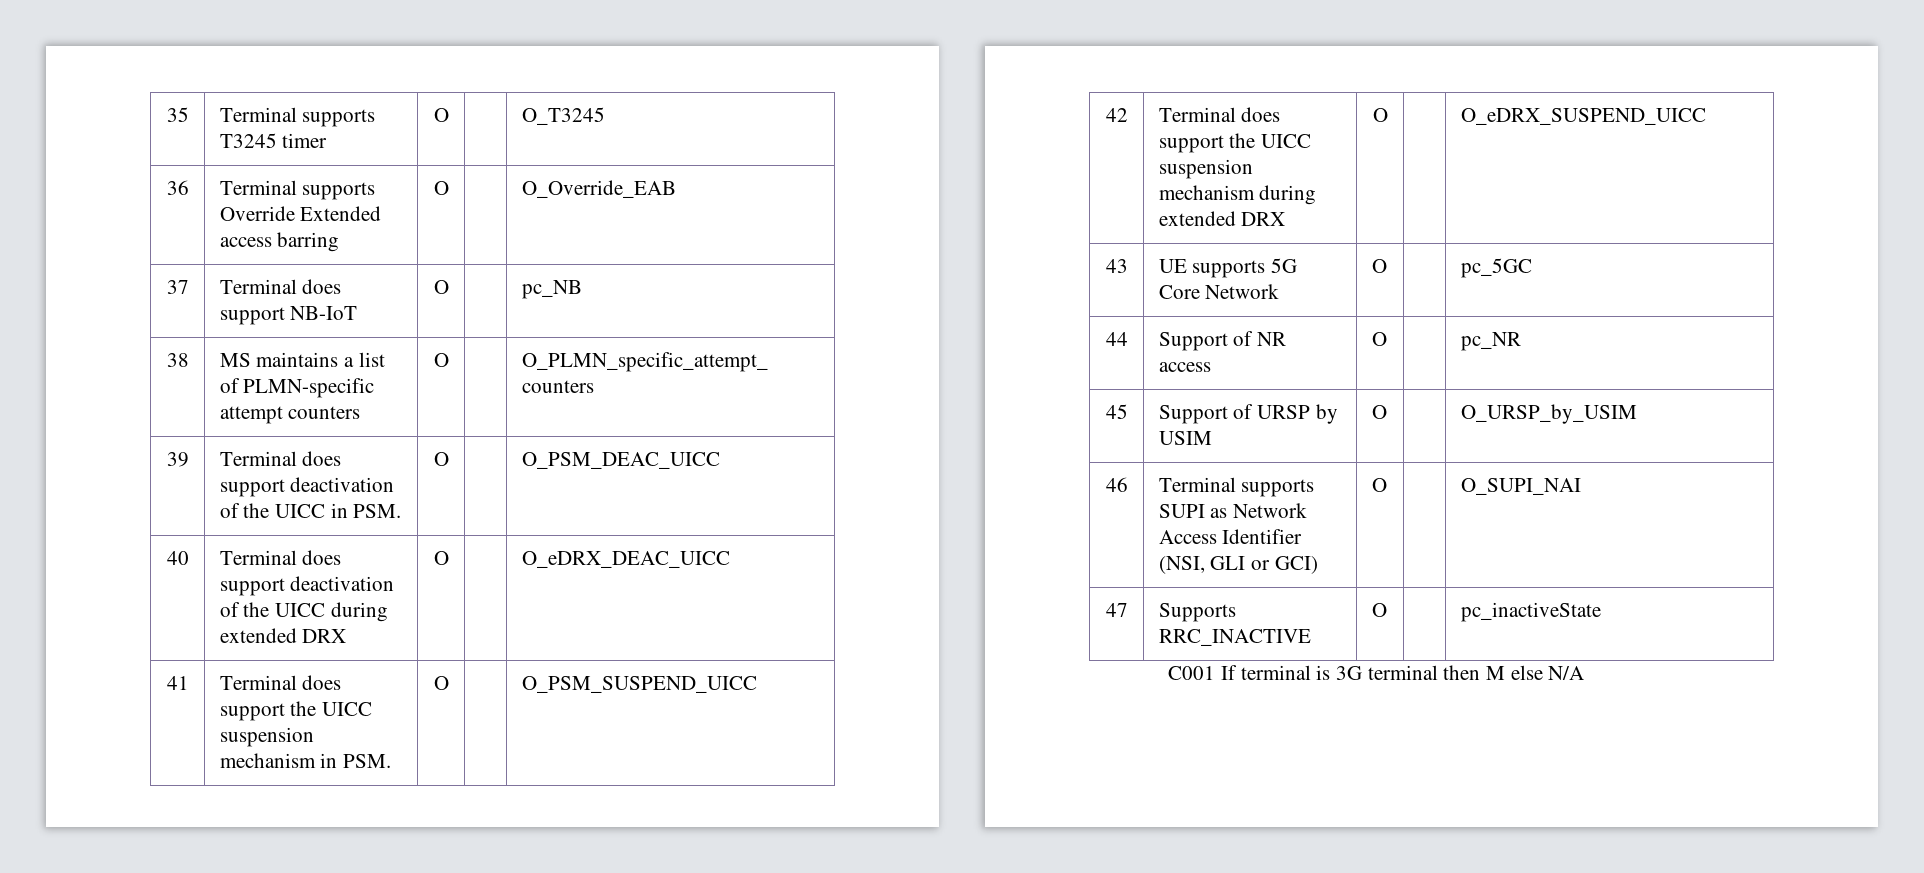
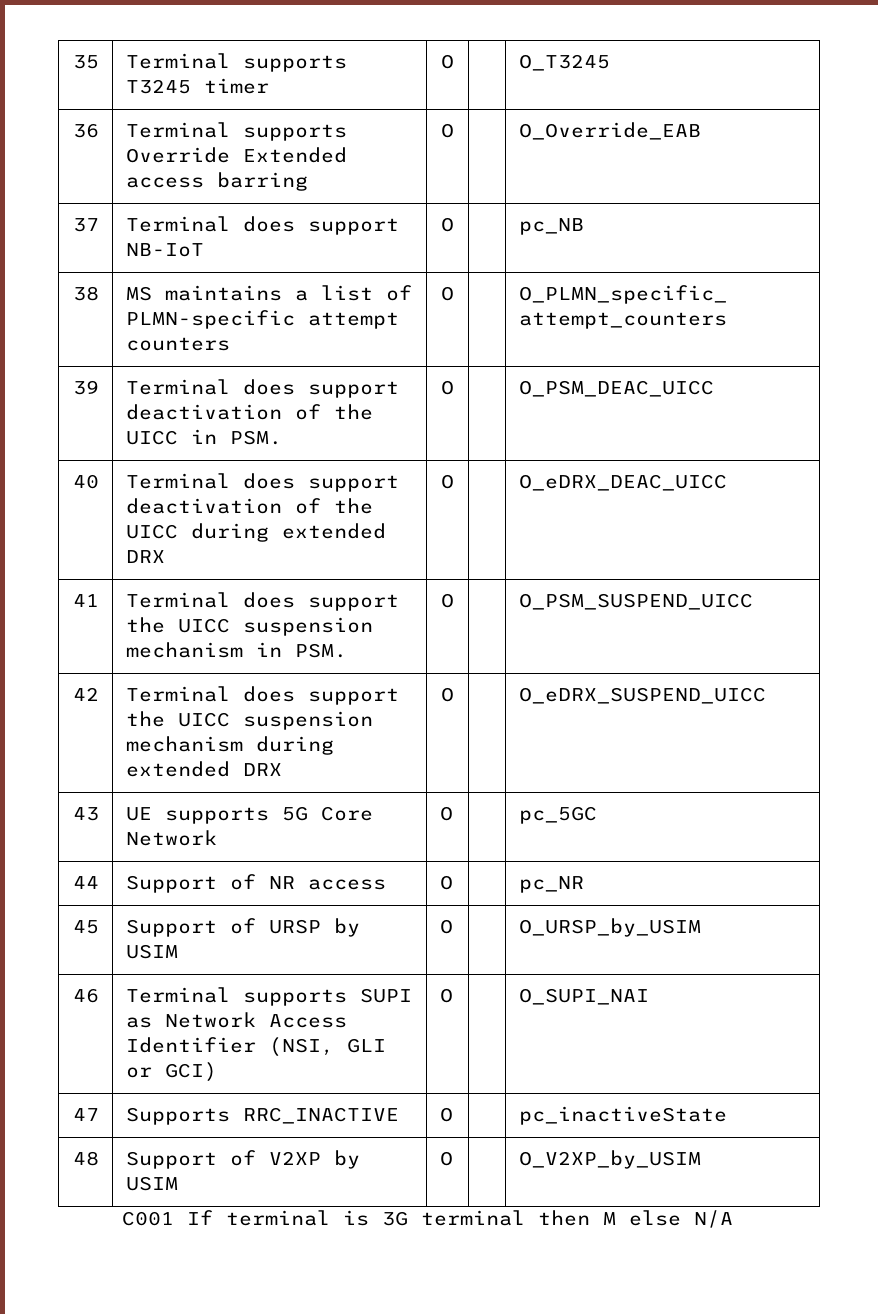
(1601, 612) none -> [72,1151,99,1166] [125,1150,360,1169] [125,1176,178,1191] [439,1151,453,1166] [518,1150,701,1169] // 48 | Support of V2XP by USIM | O | | O_V2XP_by_USIM

